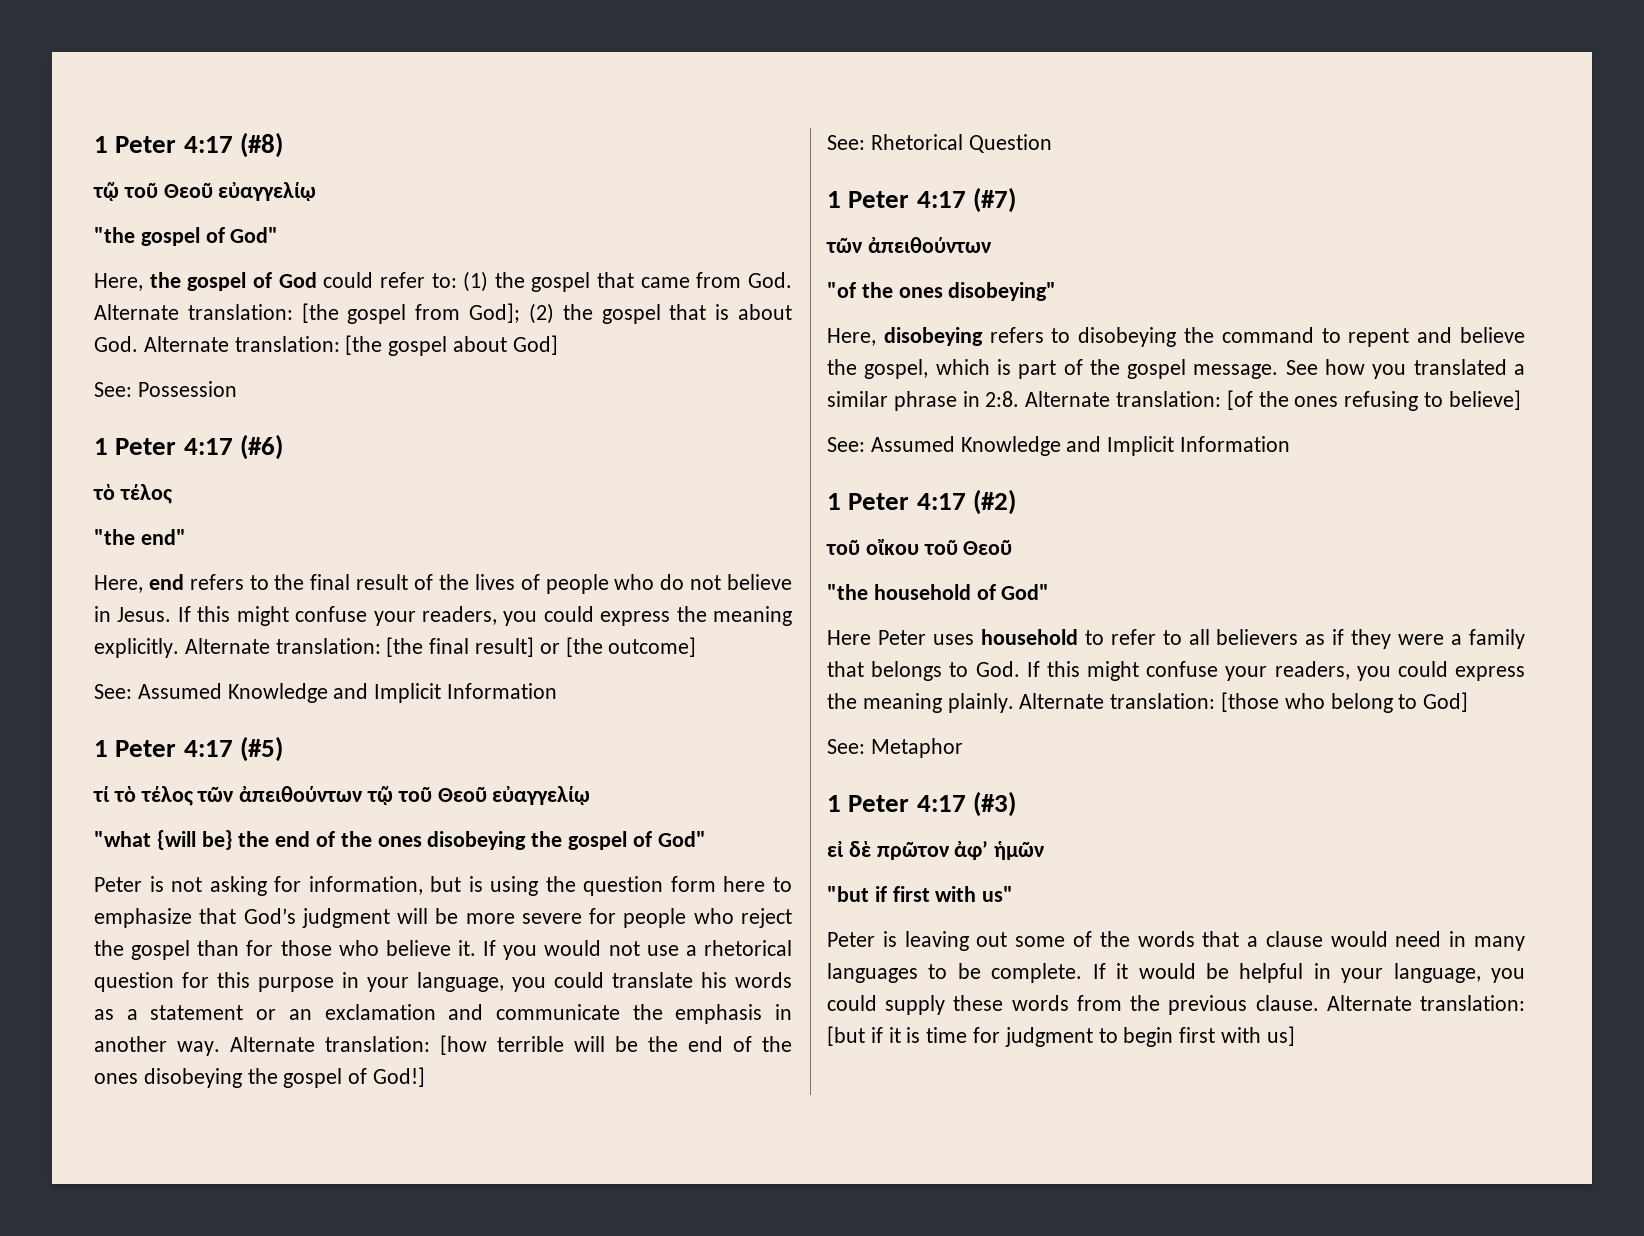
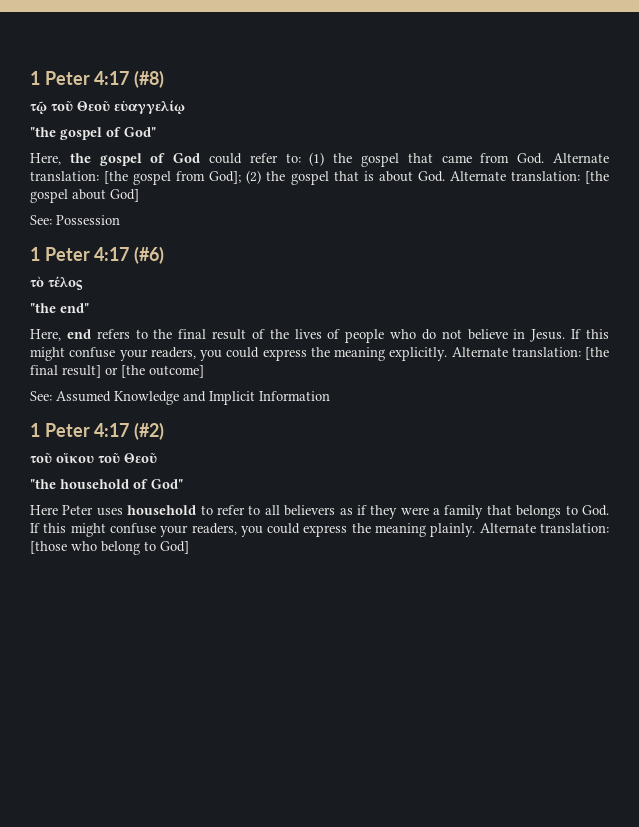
[94,736,283,762] [93,785,591,806] [94,830,706,850] [94,876,793,896] [94,908,792,928] [94,940,792,960] [94,972,792,992] [94,1004,792,1024] [94,1035,792,1056] [94,1067,426,1088] [827,134,1052,153] [827,187,1016,213] [826,237,992,253] [827,282,1057,301] [827,327,1525,347] [827,359,1525,379] [827,390,1521,411] [827,436,1291,456] // 1 Peter 4:17 (#5) // τί τὸ τέλος τῶν ἀπειθούντων τῷ τοῦ Θεοῦ εὐαγγελίῳ // "what {will be} the end of the ones disobeying the gospel of God" // Peter is not asking for information, but is using the question form here to emphasize that God’s judgment will be more severe for people who reject the gospel than for those who believe it. If you would not use a rhetorical question for this purpose in your language, you could translate his words as a statement or an exclamation and communicate the emphasis in another way. Alternate translation: [how terrible will be the end of the ones disobeying the gospel of God!] // See: Rhetorical Question // 1 Peter 4:17 (#7) // τῶν ἀπειθούντων // "of the ones disobeying" // Here, disobeying refers to disobeying the command to repent and believe the gospel, which is part of the gospel message. See how you translated a similar phrase in 2:8. Alternate translation: [of the ones refusing to believe] // See: Assumed Knowledge and Implicit Information -> (330, 396) none
[827,738,963,758] [827,791,1016,817] [827,841,1046,860] [827,886,1014,902] [827,931,1525,951] [827,963,1525,983] [827,995,1525,1015] [827,1026,1295,1047] // See: Metaphor // 1 Peter 4:17 (#3) // εἰ δὲ πρῶτον ἀφ’ ἡμῶν // "but if first with us" // Peter is leaving out some of the words that a clause would need in many languages to be complete. If it would be helpful in your language, you could supply these words from the previous clause. Alternate translation: [but if it is time for judgment to begin first with us] -> (189, 547) none

